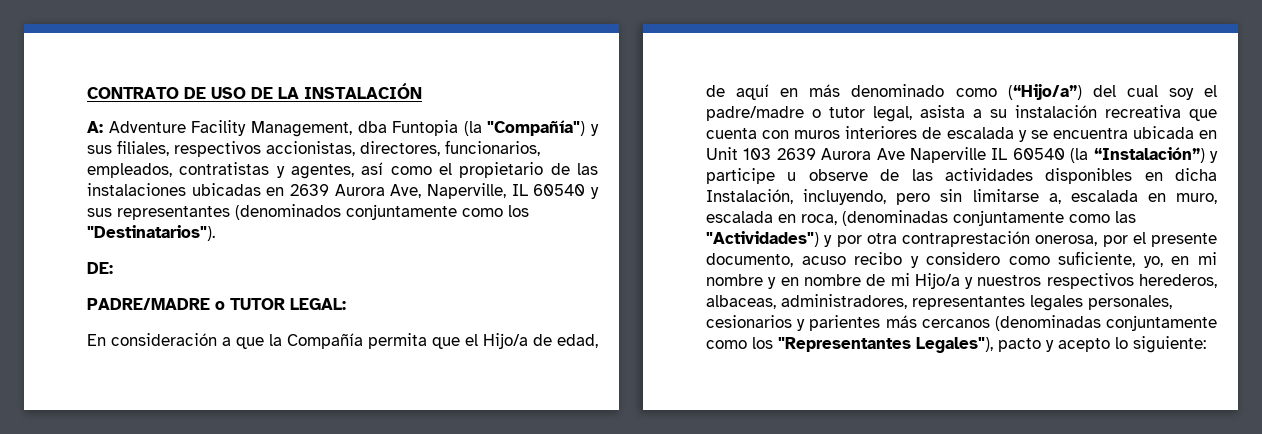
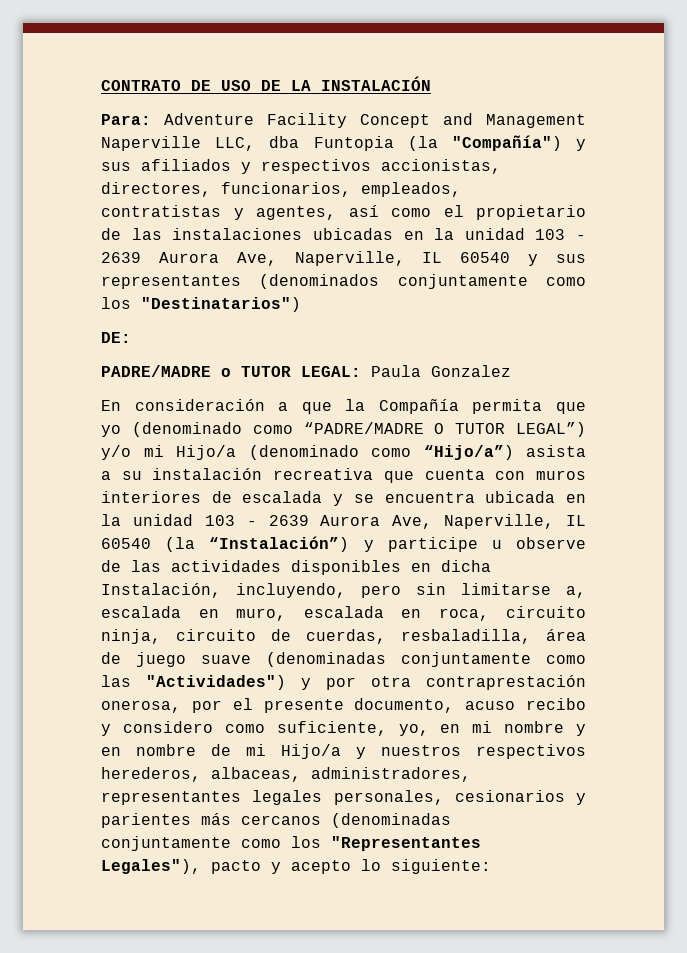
[87,121,103,133] A: -> [101,114,151,125] Para:
[250,121,352,137] Management, -> [360,113,586,128] [101,136,256,151] Concept and Management Naperville LLC,
[117,140,169,156] filiales, -> [141,159,251,174] afiliados y
(285, 191) none -> [434,228,586,240] la unidad 103 -
[87,225,215,241] "Destinatarios"). -> [141,297,301,312] "Destinatarios")
(346, 304) none -> [371,365,511,377] Paula Gonzalez
[465,333,598,349] [706,84,1217,100] [706,106,912,122] el Hijo/a de edad, de aquí en más denominado como (“Hijo/a”) del cual soy el padre/madre o tutor legal, -> [101,422,586,437] [101,445,514,460] yo (denominado como “PADRE/MADRE O TUTOR LEGAL”) y/o mi Hijo/a (denominado como “Hijo/a”)
[706,147,986,163] Unit 103 2639 Aurora Ave Naperville -> [101,514,555,529] la unidad 103 - 2639 Aurora Ave, Naperville,
(837, 219) none -> [506,606,586,618] [101,629,586,644] [101,652,251,667] circuito ninja, circuito de cuerdas, resbaladilla, área de juego suave

